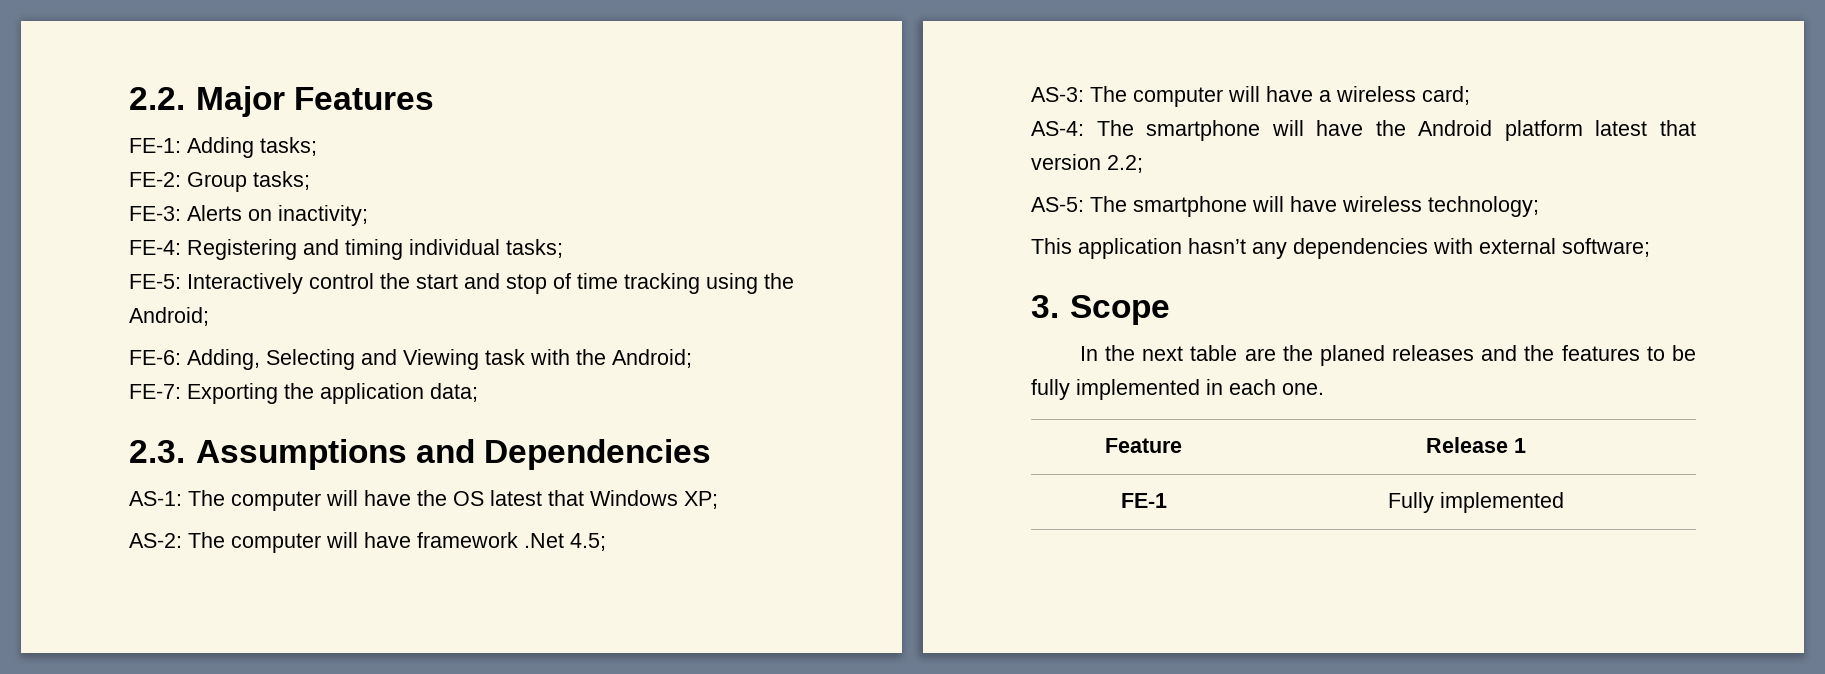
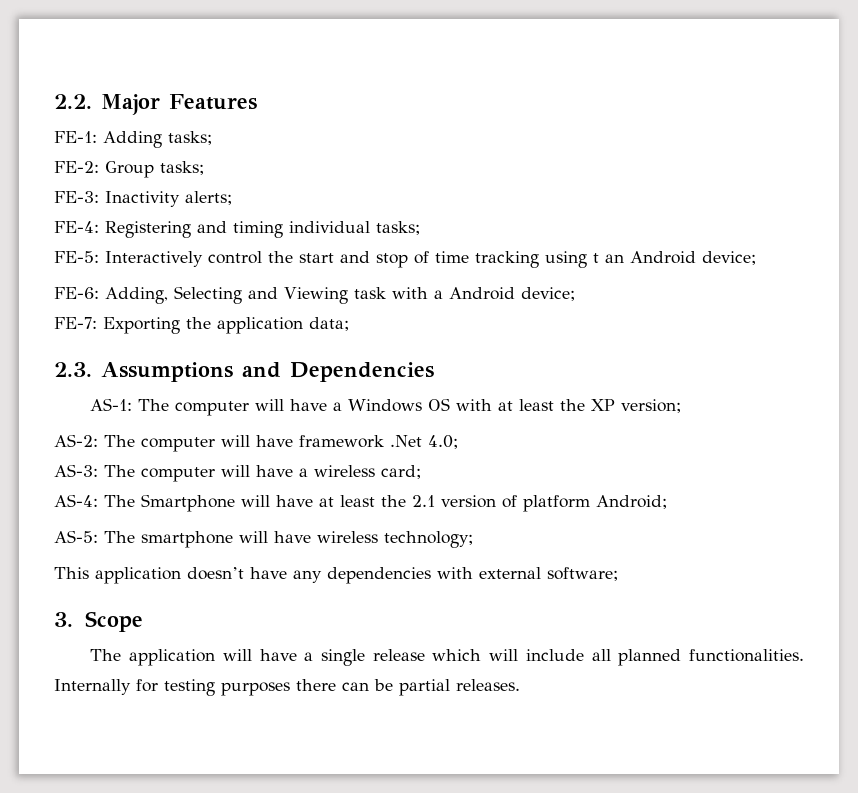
[187,205,368,226] Alerts on inactivity; -> [105,191,232,207] Inactivity alerts;
[764,273,794,289] [129,307,209,326] the Android; -> [593,251,756,265] t an Android device;
[576,349,692,368] the Android; -> [433,287,575,301] a Android device;
[417,490,718,509] the OS latest that Windows XP; -> [333,398,682,413] a Windows OS with at least the XP version;
[570,533,606,551] 4.5; -> [428,435,458,449] 4.0;
[1146,120,1696,141] [1031,154,1143,173] smartphone will have the Android platform latest that version 2.2; -> [141,494,667,512] Smartphone will have at least the 2.1 version of platform Android;
[1188,238,1246,254] hasn’t -> [187,567,287,580] doesn’t have
[1079,345,1696,366] [1031,379,1324,400] [1105,438,1182,453] [1425,437,1526,453] [1120,493,1167,508] [1387,492,1564,513] In the next table are the planed releases and the features to be fully implemented in each one. // Feature | Release 1 // FE-1 | Fully implemented -> [90,649,805,666] [54,679,520,696] The application will have a single release which will include all planned functionalities. Internally for testing purposes there can be partial releases.

